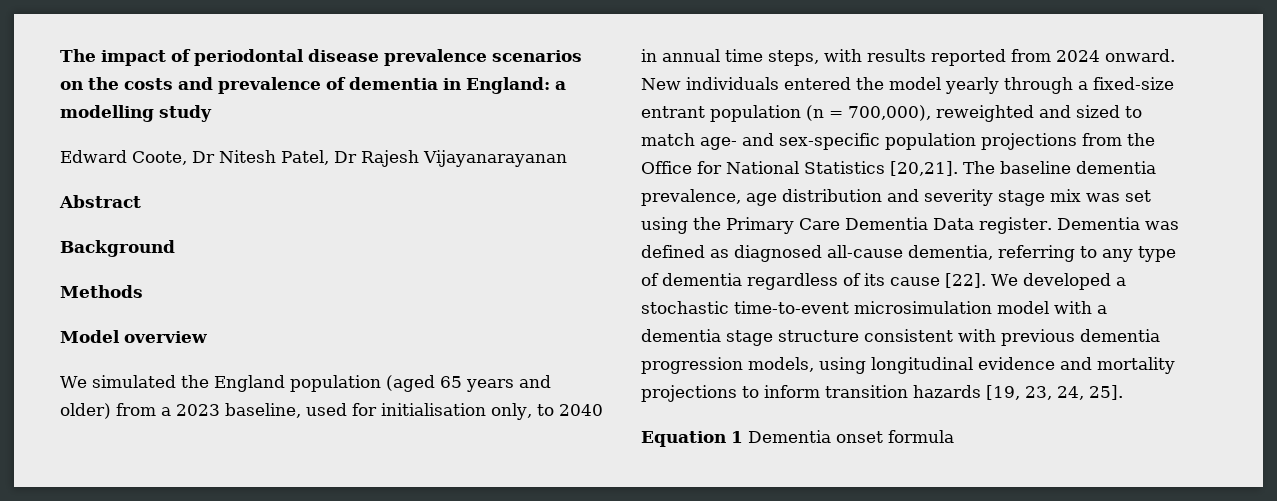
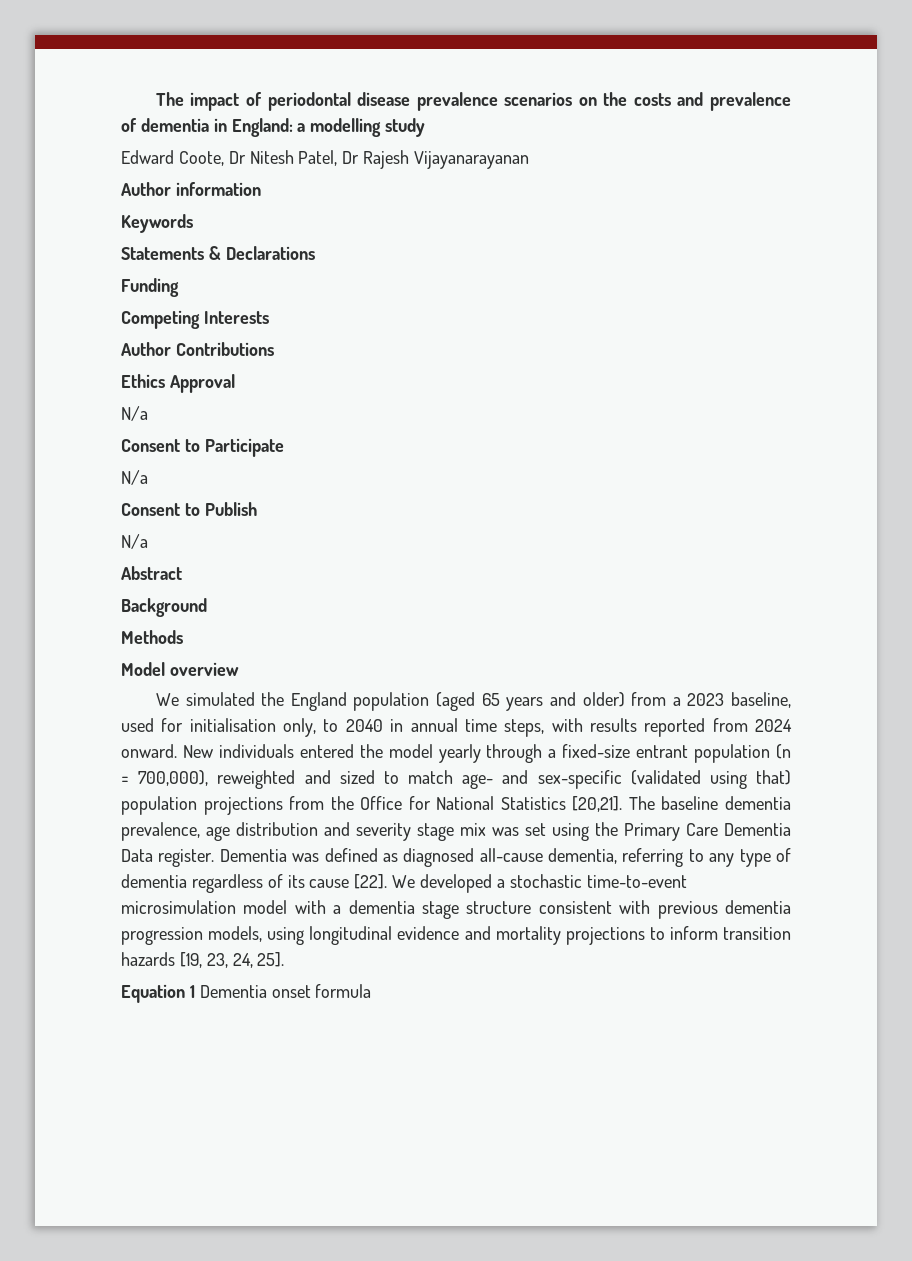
(567, 158) none -> [121,182,261,196] [121,214,193,233] [121,246,315,260] [121,278,179,297] [121,310,269,329] [121,342,274,356] [121,374,235,393] [121,406,148,421] [121,438,284,457] [121,470,148,485] [121,502,257,516] [121,534,148,549] // Author information // Keywords // Statements & Declarations // Funding // Competing Interests // Author Contributions // Ethics Approval // N/a // Consent to Participate // N/a // Consent to Publish // N/a
(880, 141) none -> [630,770,791,789] (validated using that)

